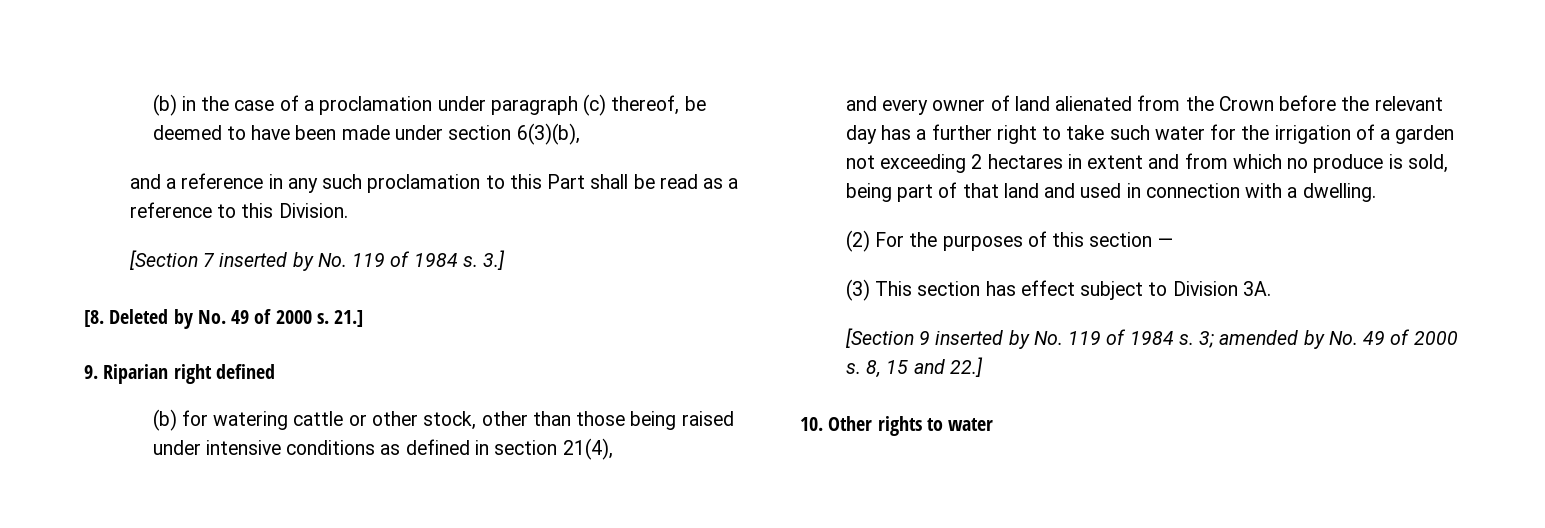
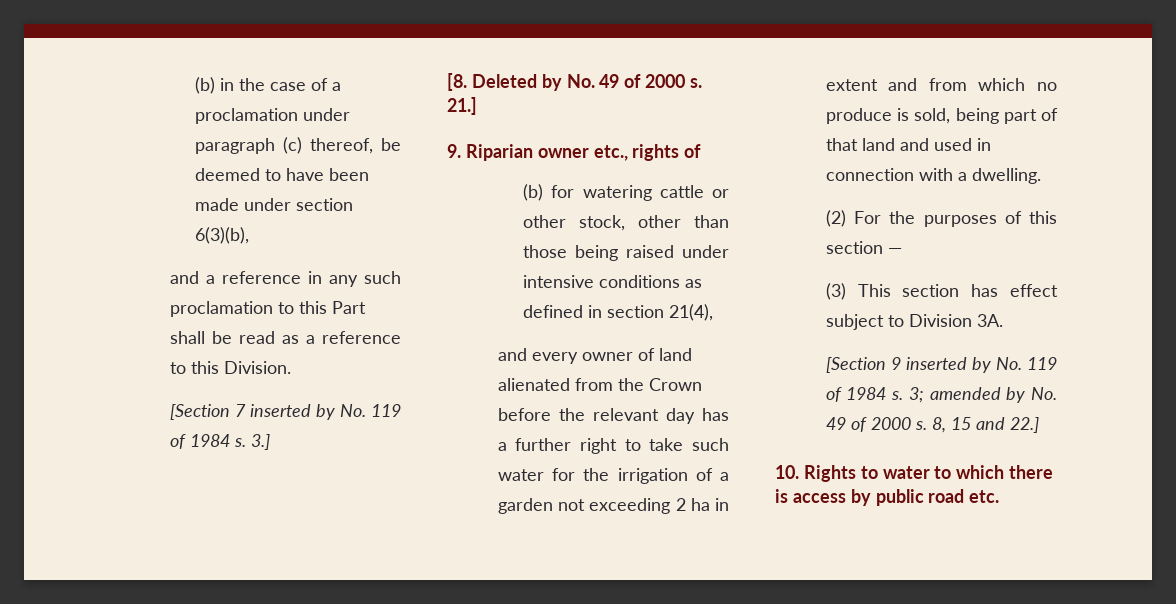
[173,364,275,384] right defined -> [537,144,702,161] owner etc., rights of
[987,154,1063,169] hectares -> [690,498,710,511] ha
[828,416,994,436] Other rights to water -> [803,465,1054,482] [775,489,1000,506] Rights to water to which there is access by public road etc.

